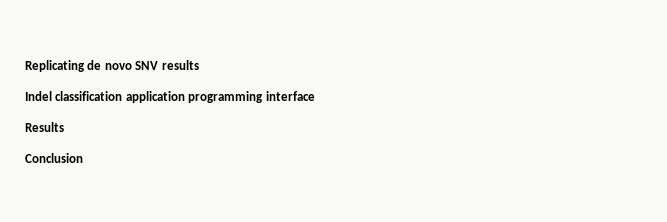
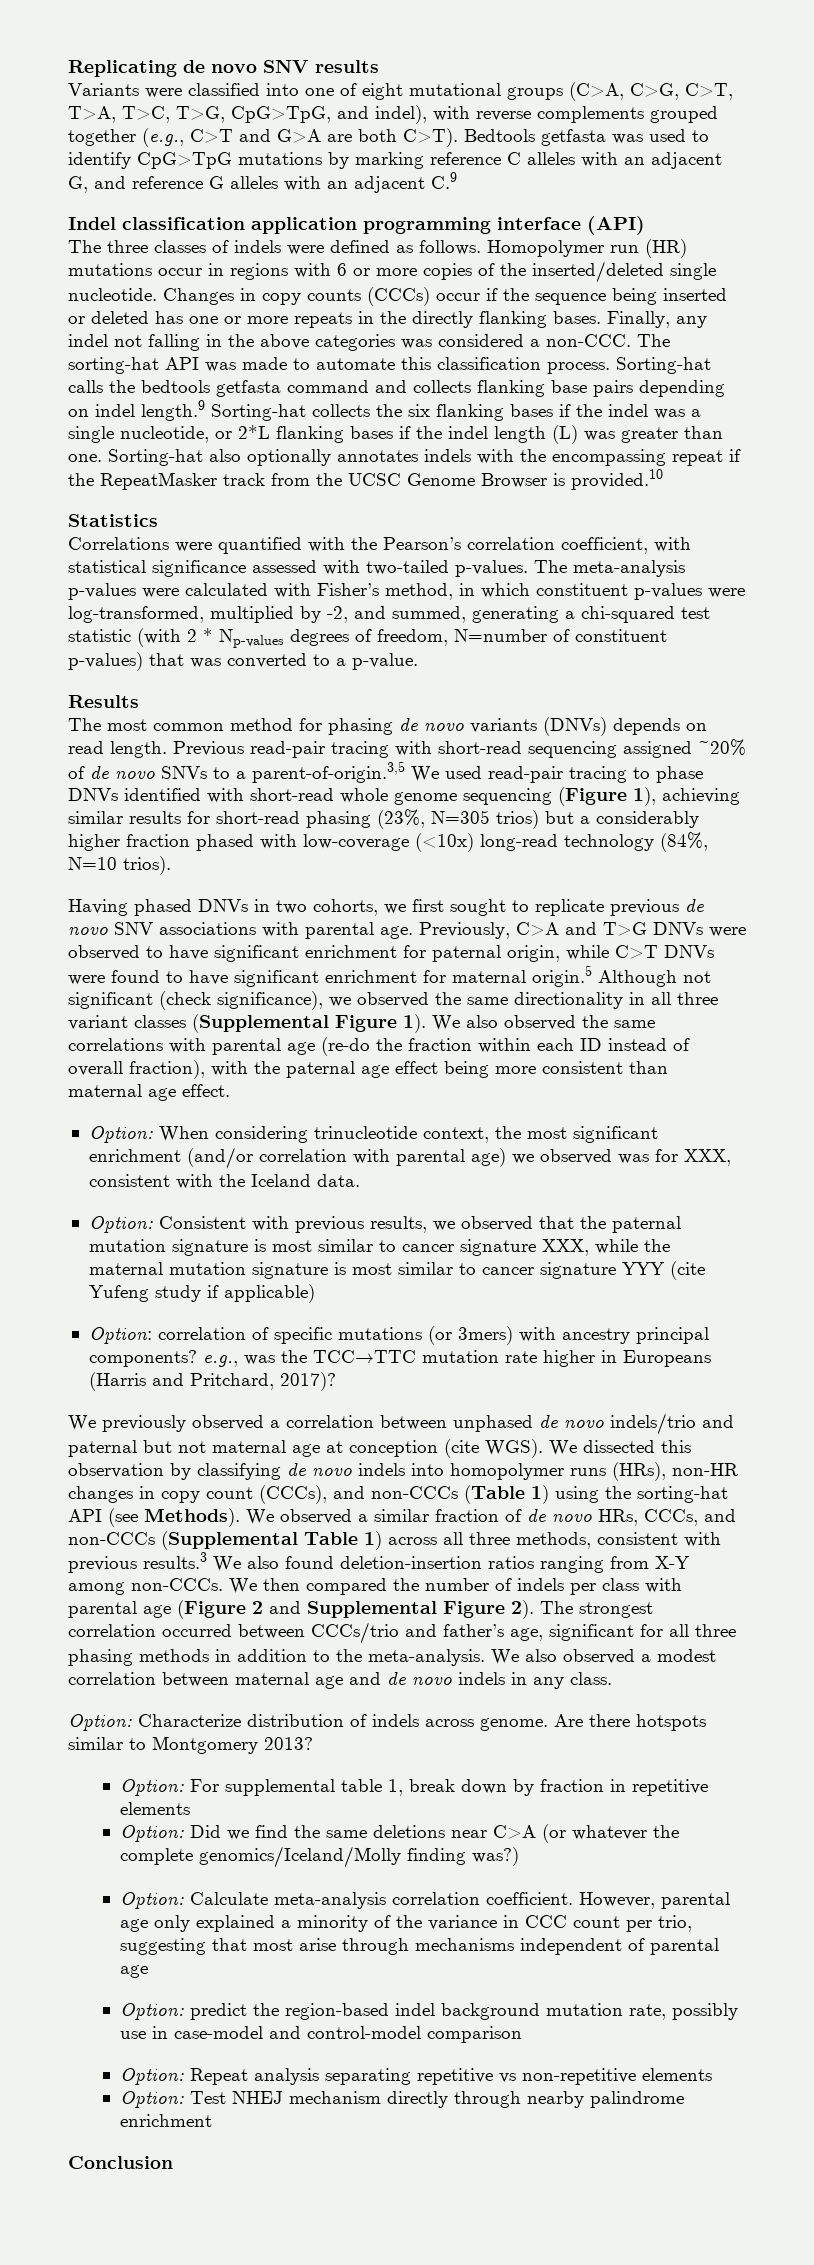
(199, 65) none -> [68,82,733,101] [68,105,718,124] [68,128,709,147] [68,152,722,169] [68,172,457,193] // Variants were classified into one of eight mutational groups (C>A, C>G, C>T, T>A, T>C, T>G, CpG>TpG, and indel), with reverse complements grouped together (e.g., C>T and G>A are both C>T). Bedtools getfasta was used to identify CpG>TpG mutations by marking reference C alleles with an adjacent G, and reference G alleles with an adjacent C.9
[25,122,64,132] // Results -> [587,216,645,235] [68,239,687,258] [68,261,716,283] [68,287,727,306] [68,311,707,328] [68,334,670,351] [68,357,711,374] [68,380,725,397] [68,400,701,421] [68,425,723,444] [68,449,741,466] [68,469,663,490] [68,514,158,527] [68,537,691,554] [68,560,685,577] [68,583,745,600] [68,606,710,623] [68,628,667,648] [68,652,418,671] [68,695,139,708] [68,717,707,736] [68,739,746,758] [68,761,703,783] [68,787,740,806] [68,809,699,829] [68,832,708,852] [68,856,171,875] [68,899,704,916] [68,922,746,939] [68,945,714,962] [68,965,711,987] [68,991,718,1010] [68,1014,655,1033] [68,1037,690,1056] [68,1060,668,1079] [68,1084,230,1101] [88,1126,658,1143] [88,1147,731,1169] [88,1174,360,1189] [88,1216,681,1233] [88,1239,670,1256] [88,1261,705,1280] [88,1284,315,1303] [88,1326,709,1345] [88,1350,711,1367] [88,1372,336,1391] [68,1413,734,1435] [68,1439,691,1458] [68,1462,738,1481] [68,1485,728,1504] [68,1508,736,1527] [68,1531,721,1550] [68,1552,690,1573] [68,1578,682,1595] [68,1600,653,1619] [68,1622,736,1644] [68,1649,716,1666] [68,1672,612,1689] [68,1714,706,1731] [68,1736,313,1754] [119,1779,708,1796] [119,1802,190,1815] [119,1824,679,1843] [119,1846,519,1868] [119,1892,730,1909] [119,1915,692,1932] [119,1938,719,1955] [119,1965,148,1978] [119,2003,738,2020] [119,2026,522,2043] [119,2068,712,2085] [119,2091,684,2108] [119,2114,212,2127] (API) // The three classes of indels were defined as follows. Homopolymer run (HR) mutations occur in regions with 6 or more copies of the inserted/deleted single nucleotide. Changes in copy counts (CCCs) occur if the sequence being inserted or deleted has one or more repeats in the directly flanking bases. Finally, any indel not falling in the above categories was considered a non-CCC. The sorting-hat API was made to automate this classification process. Sorting-hat calls the bedtools getfasta command and collects flanking base pairs depending on indel length.9 Sorting-hat collects the six flanking bases if the indel was a single nucleotide, or 2*L flanking bases if the indel length (L) was greater than one. Sorting-hat also optionally annotates indels with the encompassing repeat if the RepeatMasker track from the UCSC Genome Browser is provided.10 // Statistics // Correlations were quantified with the Pearson’s correlation coefficient, with statistical significance assessed with two-tailed p-values. The meta-analysis p-values were calculated with Fisher’s method, in which constituent p-values were log-transformed, multiplied by -2, and summed, generating a chi-squared test statistic (with 2 * Np-values degrees of freedom, N=number of constituent p-values) that was converted to a p-value. // Results // The most common method for phasing de novo variants (DNVs) depends on read length. Previous read-pair tracing with short-read sequencing assigned ~20% of de novo SNVs to a parent-of-origin.3,5 We used read-pair tracing to phase DNVs identified with short-read whole genome sequencing (Figure 1), achieving similar results for short-read phasing (23%, N=305 trios) but a considerably higher fraction phased with low-coverage (<10x) long-read technology (84%, N=10 trios). // Having phased DNVs in two cohorts, we first sought to replicate previous de novo SNV associations with parental age. Previously, C>A and T>G DNVs were observed to have significant enrichment for paternal origin, while C>T DNVs were found to have significant enrichment for maternal origin.5 Although not significant (check significance), we observed the same directionality in all three variant classes (Supplemental Figure 1). We also observed the same correlations with parental age (re-do the fraction within each ID instead of overall fraction), with the paternal age effect being more consistent than maternal age effect. // Option: When considering trinucleotide context, the most significant enrichment (and/or correlation with parental age) we observed was for XXX, consistent with the Iceland data. // Option: Consistent with previous results, we observed that the paternal mutation signature is most similar to cancer signature XXX, while the maternal mutation signature is most similar to cancer signature YYY (cite Yufeng study if applicable) // Option: correlation of specific mutations (or 3mers) with ancestry principal components? e.g., was the TCC→TTC mutation rate higher in Europeans (Harris and Pritchard, 2017)? // We previously observed a correlation between unphased de novo indels/trio and paternal but not maternal age at conception (cite WGS). We dissected this observation by classifying de novo indels into homopolymer runs (HRs), non-HR changes in copy count (CCCs), and non-CCCs (Table 1) using the sorting-hat API (see Methods). We observed a similar fraction of de novo HRs, CCCs, and non-CCCs (Supplemental Table 1) across all three methods, consistent with previous results.3 We also found deletion-insertion ratios ranging from X-Y among non-CCCs. We then compared the number of indels per class with parental age (Figure 2 and Supplemental Figure 2). The strongest correlation occurred between CCCs/trio and father’s age, significant for all three phasing methods in addition to the meta-analysis. We also observed a modest correlation between maternal age and de novo indels in any class. // Option: Characterize distribution of indels across genome. Are there hotspots similar to Montgomery 2013? // Option: For supplemental table 1, break down by fraction in repetitive elements // Option: Did we find the same deletions near C>A (or whatever the complete genomics/Iceland/Molly finding was?) // Option: Calculate meta-analysis correlation coefficient. However, parental age only explained a minority of the variance in CCC count per trio, suggesting that most arise through mechanisms independent of parental age // Option: predict the region-based indel background mutation rate, possibly use in case-model and control-model comparison // Option: Repeat analysis separating repetitive vs non-repetitive elements // Option: Test NHEJ mechanism directly through nearby palindrome enrichment

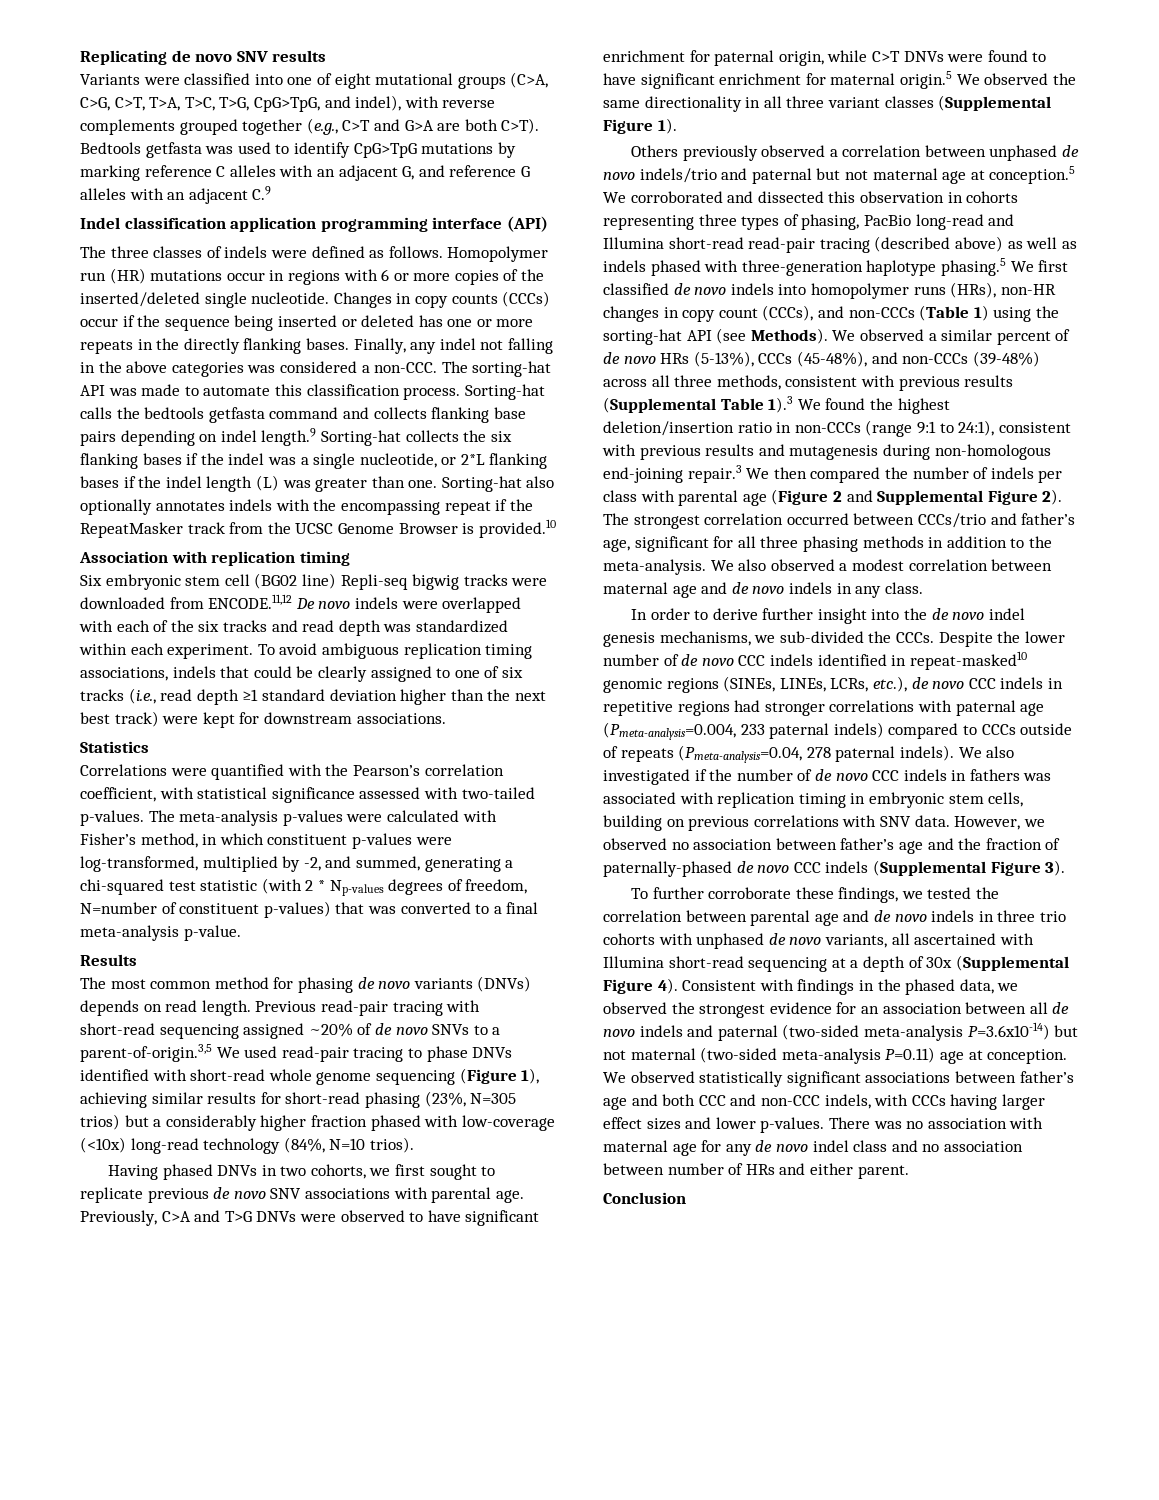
(663, 479) none -> [79,551,350,566] [80,573,548,590] [80,594,522,613] [79,620,508,636] [79,643,533,659] [80,666,523,682] [80,688,546,705] [80,711,446,728] // Association with replication timing // Six embryonic stem cell (BG02 line) Repli-seq bigwig tracks were downloaded from ENCODE.11,12 De novo indels were overlapped with each of the six tracks and read depth was standardized within each experiment. To avoid ambiguous replication timing associations, indels that could be clearly assigned to one of six tracks (i.e., read depth ≥1 standard deviation higher than the next best track) were kept for downstream associations.
(346, 662) none -> [506,902,539,914] [80,925,179,941] final meta-analysis
[598,970,711,987] [68,991,351,1010] Although not significant (check significance), we -> [956,74,980,85] We
[432,1015,655,1031] [68,1037,690,1056] [68,1060,668,1079] [68,1084,230,1101] [88,1126,658,1143] [88,1147,731,1169] [88,1174,360,1189] [88,1216,681,1233] [88,1239,670,1256] [88,1261,705,1280] [88,1284,315,1303] [88,1326,709,1345] [88,1350,711,1367] [88,1372,336,1391] [68,1415,96,1431] We also observed the same correlations with parental age (re-do the fraction within each ID instead of overall fraction), with the paternal age effect being more consistent than maternal age effect. // Option: When considering trinucleotide context, the most significant enrichment (and/or correlation with parental age) we observed was for XXX, consistent with the Iceland data. // Option: Consistent with previous results, we observed that the paternal mutation signature is most similar to cancer signature XXX, while the maternal mutation signature is most similar to cancer signature YYY (cite Yufeng study if applicable) // Option: correlation of specific mutations (or 3mers) with ancestry principal components? e.g., was the TCC→TTC mutation rate higher in Europeans (Harris and Pritchard, 2017)? // We -> [630,145,678,157] // Others
[349,1439,691,1458] [68,1463,281,1480] conception (cite WGS). We dissected this observation by classifying -> [989,166,1076,184] [603,191,1019,203] [603,214,1015,230] [603,236,1077,253] [603,258,1069,276] [603,283,669,295] conception.5 We corroborated and dissected this observation in cohorts representing three types of phasing, PacBio long-read and Illumina short-read read-pair tracing (described above) as well as indels phased with three-generation haplotype phasing.5 We first classified
[435,1509,736,1526] [68,1531,382,1550] fraction of de novo HRs, CCCs, and non-CCCs (Supplemental Table 1) -> [996,329,1071,345] [603,351,1040,367] percent of de novo HRs (5-13%), CCCs (45-48%), and non-CCCs (39-48%)
[143,1552,690,1573] [68,1578,223,1595] results.3 We also found deletion-insertion ratios ranging from X-Y among non-CCCs. -> [964,375,1014,387] [603,396,950,414] [603,420,1071,437] [602,444,1051,460] [603,465,742,483] results (Supplemental Table 1).3 We found the highest deletion/insertion ratio in non-CCCs (range 9:1 to 24:1), consistent with previous results and mutagenesis during non-homologous end-joining repair.3
[68,1714,706,1731] [68,1736,313,1754] [119,1779,708,1796] [119,1802,190,1815] [119,1824,679,1843] [119,1846,519,1868] [119,1892,730,1909] [119,1915,692,1932] [119,1938,719,1955] [119,1965,148,1978] [119,2003,738,2020] [119,2026,522,2043] [119,2068,712,2085] [119,2091,684,2108] [119,2114,212,2127] Option: Characterize distribution of indels across genome. Are there hotspots similar to Montgomery 2013? // Option: For supplemental table 1, break down by fraction in repetitive elements // Option: Did we find the same deletions near C>A (or whatever the complete genomics/Iceland/Molly finding was?) // Option: Calculate meta-analysis correlation coefficient. However, parental age only explained a minority of the variance in CCC count per trio, suggesting that most arise through mechanisms independent of parental age // Option: predict the region-based indel background mutation rate, possibly use in case-model and control-model comparison // Option: Repeat analysis separating repetitive vs non-repetitive elements // Option: Test NHEJ mechanism directly through nearby palindrome enrichment -> [630,608,1025,624] [603,631,1065,647] [603,651,1027,670] [603,676,1063,693] [603,700,1045,716] [603,722,1073,740] [603,745,1015,763] [603,769,1052,785] [603,792,1024,808] [603,815,1045,831] [603,838,1061,854] [603,860,1066,877] [630,887,1000,903] [603,910,1066,926] [603,933,1034,949] [603,955,1069,972] [603,978,1019,995] [603,1002,1070,1018] [603,1022,1079,1041] [603,1047,1068,1064] [603,1071,1074,1087] [603,1094,1045,1110] [603,1117,1044,1133] [603,1140,1023,1156] [603,1163,909,1179] In order to derive further insight into the de novo indel genesis mechanisms, we sub-divided the CCCs. Despite the lower number of de novo CCC indels identified in repeat-masked10 genomic regions (SINEs, LINEs, LCRs, etc.), de novo CCC indels in repetitive regions had stronger correlations with paternal age (Pmeta-analysis=0.004, 233 paternal indels) compared to CCCs outside of repeats (Pmeta-analysis=0.04, 278 paternal indels). We also investigated if the number of de novo CCC indels in fathers was associated with replication timing in embryonic stem cells, building on previous correlations with SNV data. However, we observed no association between father’s age and the fraction of paternally-phased de novo CCC indels (Supplemental Figure 3). // To further corroborate these findings, we tested the correlation between parental age and de novo indels in three trio cohorts with unphased de novo variants, all ascertained with Illumina short-read sequencing at a depth of 30x (Supplemental Figure 4). Consistent with findings in the phased data, we observed the strongest evidence for an association between all de novo indels and paternal (two-sided meta-analysis P=3.6x10-14) but not maternal (two-sided meta-analysis P=0.11) age at conception. We observed statistically significant associations between father’s age and both CCC and non-CCC indels, with CCCs having larger effect sizes and lower p-values. There was no association with maternal age for any de novo indel class and no association between number of HRs and either parent.

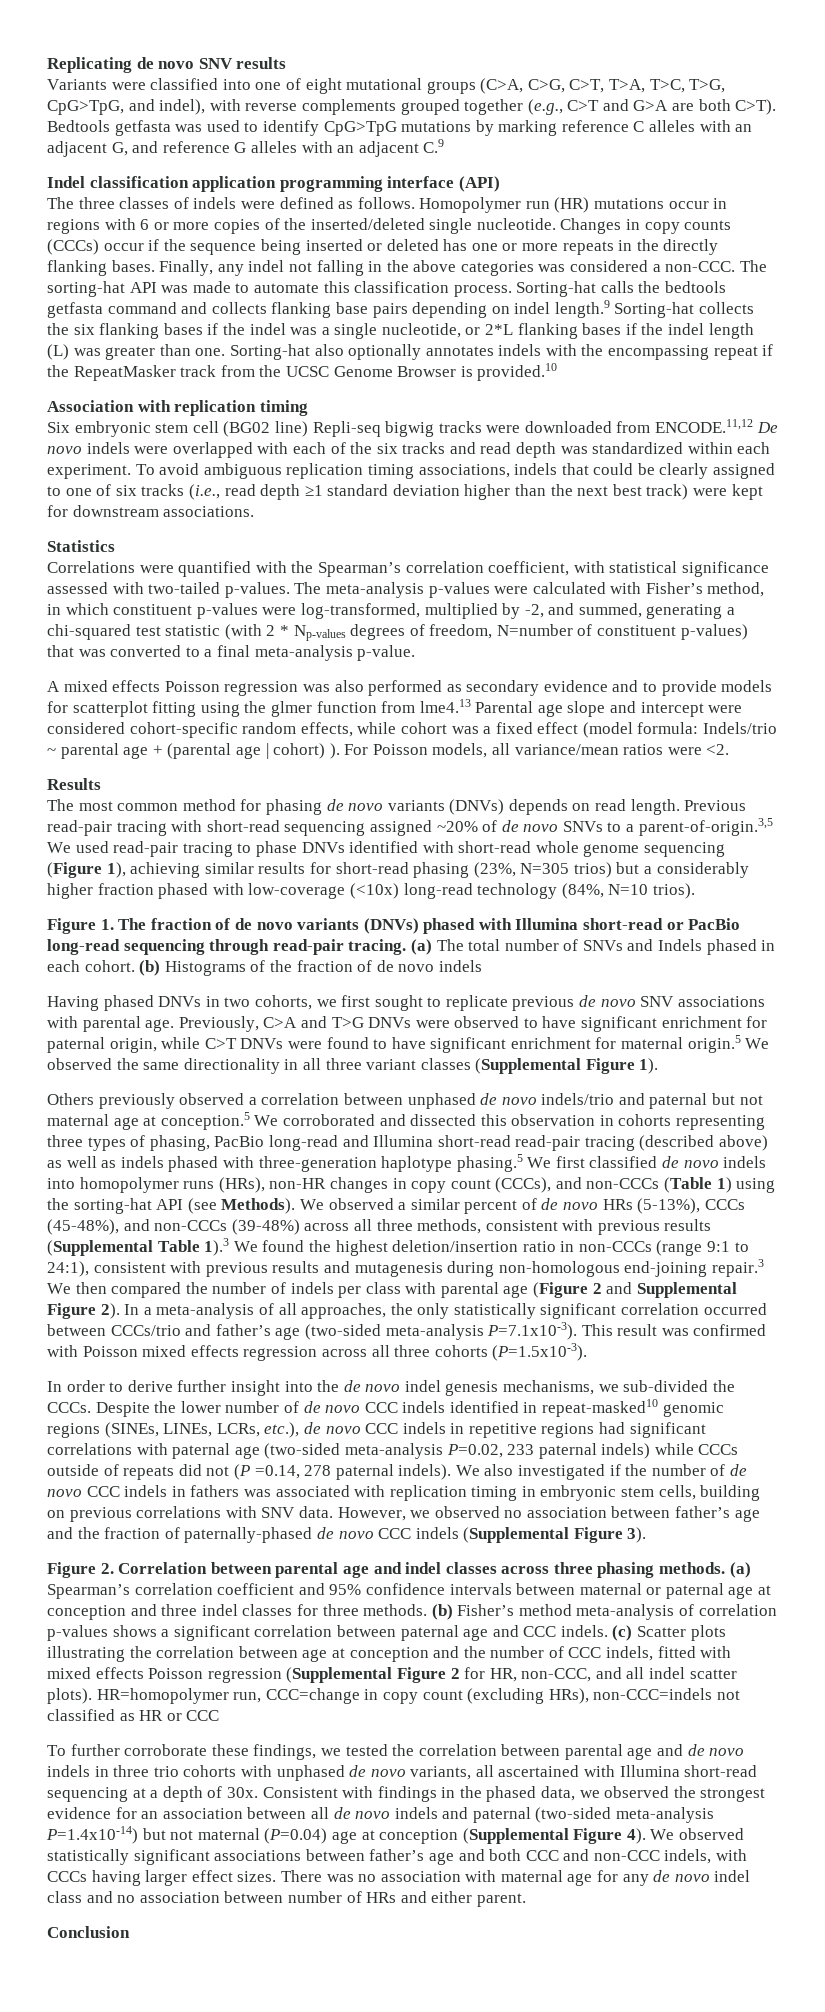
[352,765,420,776] Pearson’s -> [317,562,401,577] Spearman’s
(241, 933) none -> [47,680,773,696] [47,699,743,717] [47,722,778,738] [47,743,730,759] // A mixed effects Poisson regression was also performed as secondary evidence and to provide models for scatterplot fitting using the glmer function from lme4.13 Parental age slope and intercept were considered cohort-specific random effects, while cohort was a fixed effect (model formula: Indels/trio ~ parental age + (parental age | cohort) ). For Poisson models, all variance/mean ratios were <2.
(414, 1145) none -> [47,918,741,934] [47,939,776,955] [47,960,482,976] // Figure 1. The fraction of de novo variants (DNVs) phased with Illumina short-read or PacBio long-read sequencing through read-pair tracing. (a) The total number of SNVs and Indels phased in each cohort. (b) Histograms of the fraction of de novo indels
[603,513,700,529] The strongest -> [124,1303,617,1319] In a meta-analysis of all approaches, the only statistically significant
[603,536,1052,552] [603,559,1053,575] [603,582,923,598] age, significant for all three phasing methods in addition to the meta-analysis. We also observed a modest correlation between maternal age and de novo indels in any class. -> [275,1322,767,1340] [47,1343,588,1361] age (two-sided meta-analysis P=7.1x10-3). This result was confirmed with Poisson mixed effects regression across all three cohorts (P=1.5x10-3).
[764,702,825,716] stronger -> [629,1422,706,1438] significant
[603,722,736,740] (Pmeta-analysis=0.004, -> [264,1443,503,1459] (two-sided meta-analysis P=0.02,
[888,723,977,739] compared to -> [654,1443,694,1455] while
[678,745,803,763] (Pmeta-analysis=0.04, -> [178,1464,300,1480] did not (P =0.14,
(1066, 868) none -> [47,1562,751,1578] [47,1583,772,1599] [47,1604,777,1620] [47,1625,726,1641] [47,1646,732,1662] [47,1667,737,1683] [47,1688,740,1704] [47,1709,220,1721] // Figure 2. Correlation between parental age and indel classes across three phasing methods. (a) Spearman’s correlation coefficient and 95% confidence intervals between maternal or paternal age at conception and three indel classes for three methods. (b) Fisher’s method meta-analysis of correlation p-values shows a significant correlation between paternal age and CCC indels. (c) Scatter plots illustrating the correlation between age at conception and the number of CCC indels, fitted with mixed effects Poisson regression (Supplemental Figure 2 for HR, non-CCC, and all indel scatter plots). HR=homopolymer run, CCC=change in copy count (excluding HRs), non-CCC=indels not classified as HR or CCC
[926,955,1069,971] [603,978,678,994] 30x (Supplemental Figure 4). -> [226,1787,258,1798] 30x.
[967,1022,1079,1040] [603,1047,1068,1064] P=3.6x10-14) but not maternal (two-sided meta-analysis P=0.11) age at conception. -> [46,1826,646,1844] P=1.4x10-14) but not maternal (P=0.04) age at conception (Supplemental Figure 4).
[646,1117,825,1133] sizes and lower p-values. -> [237,1871,277,1882] sizes.

